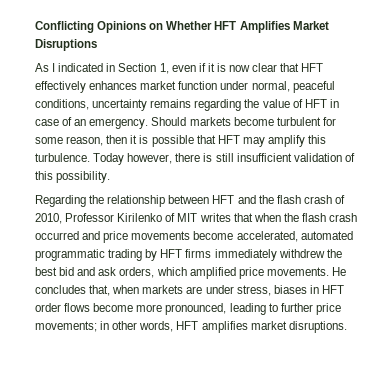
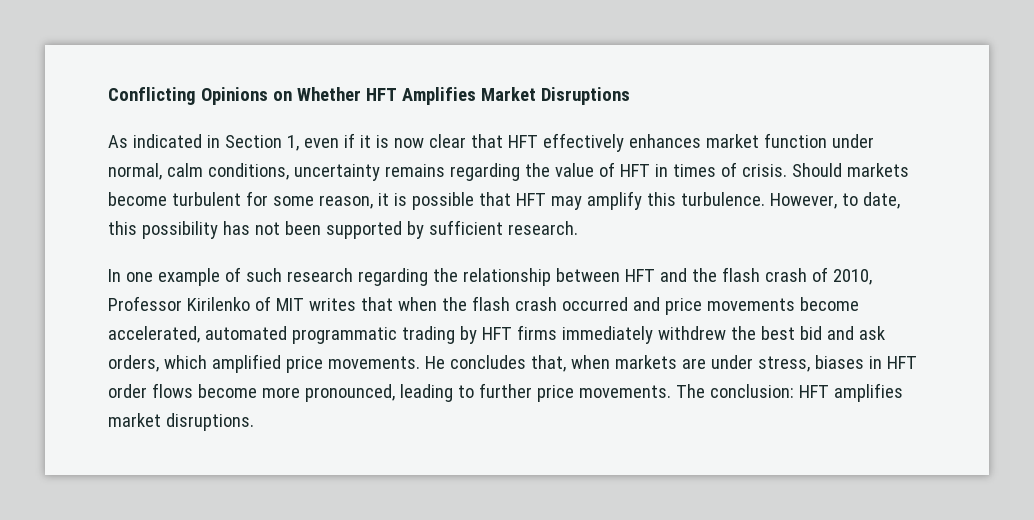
[52,63,56,72] I -> (128, 141) none
[292,81,335,93] peaceful -> [166,163,203,177] calm
[35,117,149,129] case of an emergency. -> [672,162,787,177] times of crisis.
[106,135,128,144] then -> (373, 202) none
[93,153,355,165] [35,171,111,183] [35,195,86,207] Today however, there is still insufficient validation of this possibility. // Regarding -> [769,192,900,209] [108,220,578,239] [108,267,428,286] However, to date, this possibility has not been supported by sufficient research. // In one example of such research regarding
[35,321,174,332] movements; in other words, -> [578,384,794,398] movements. The conclusion:

